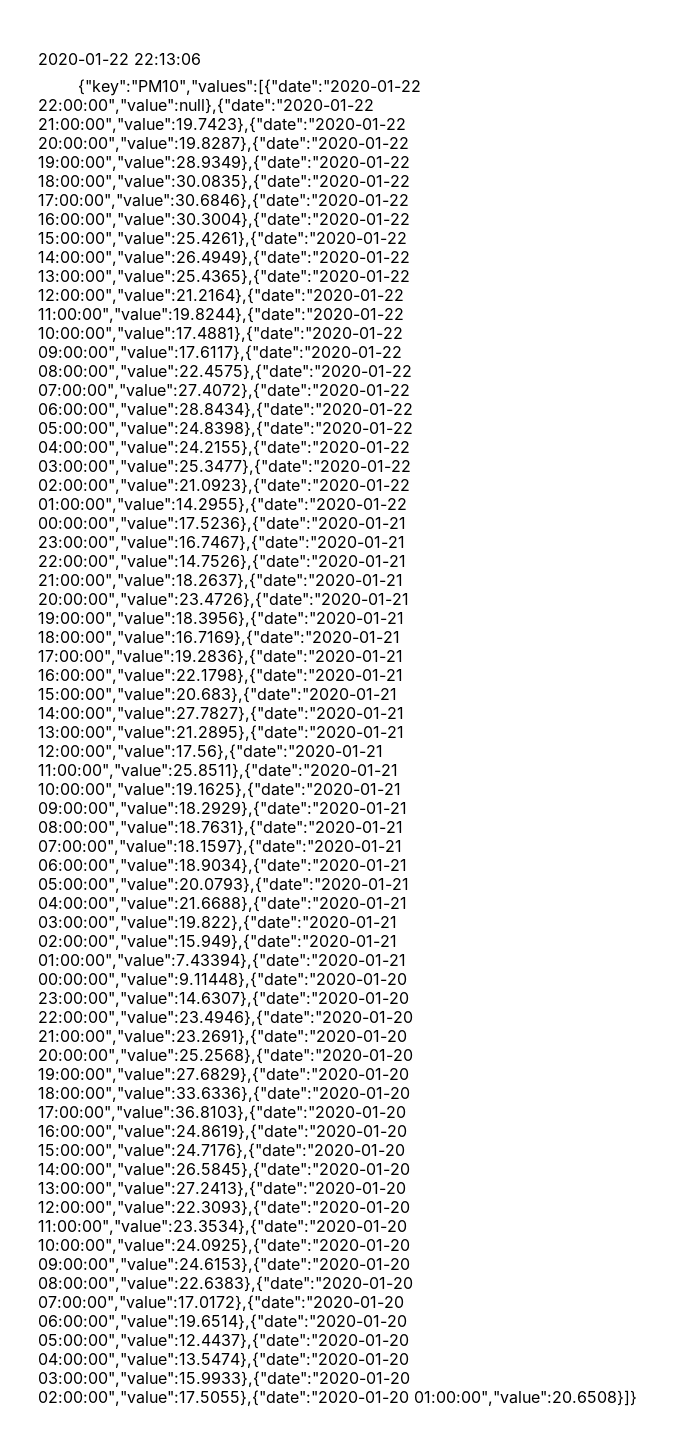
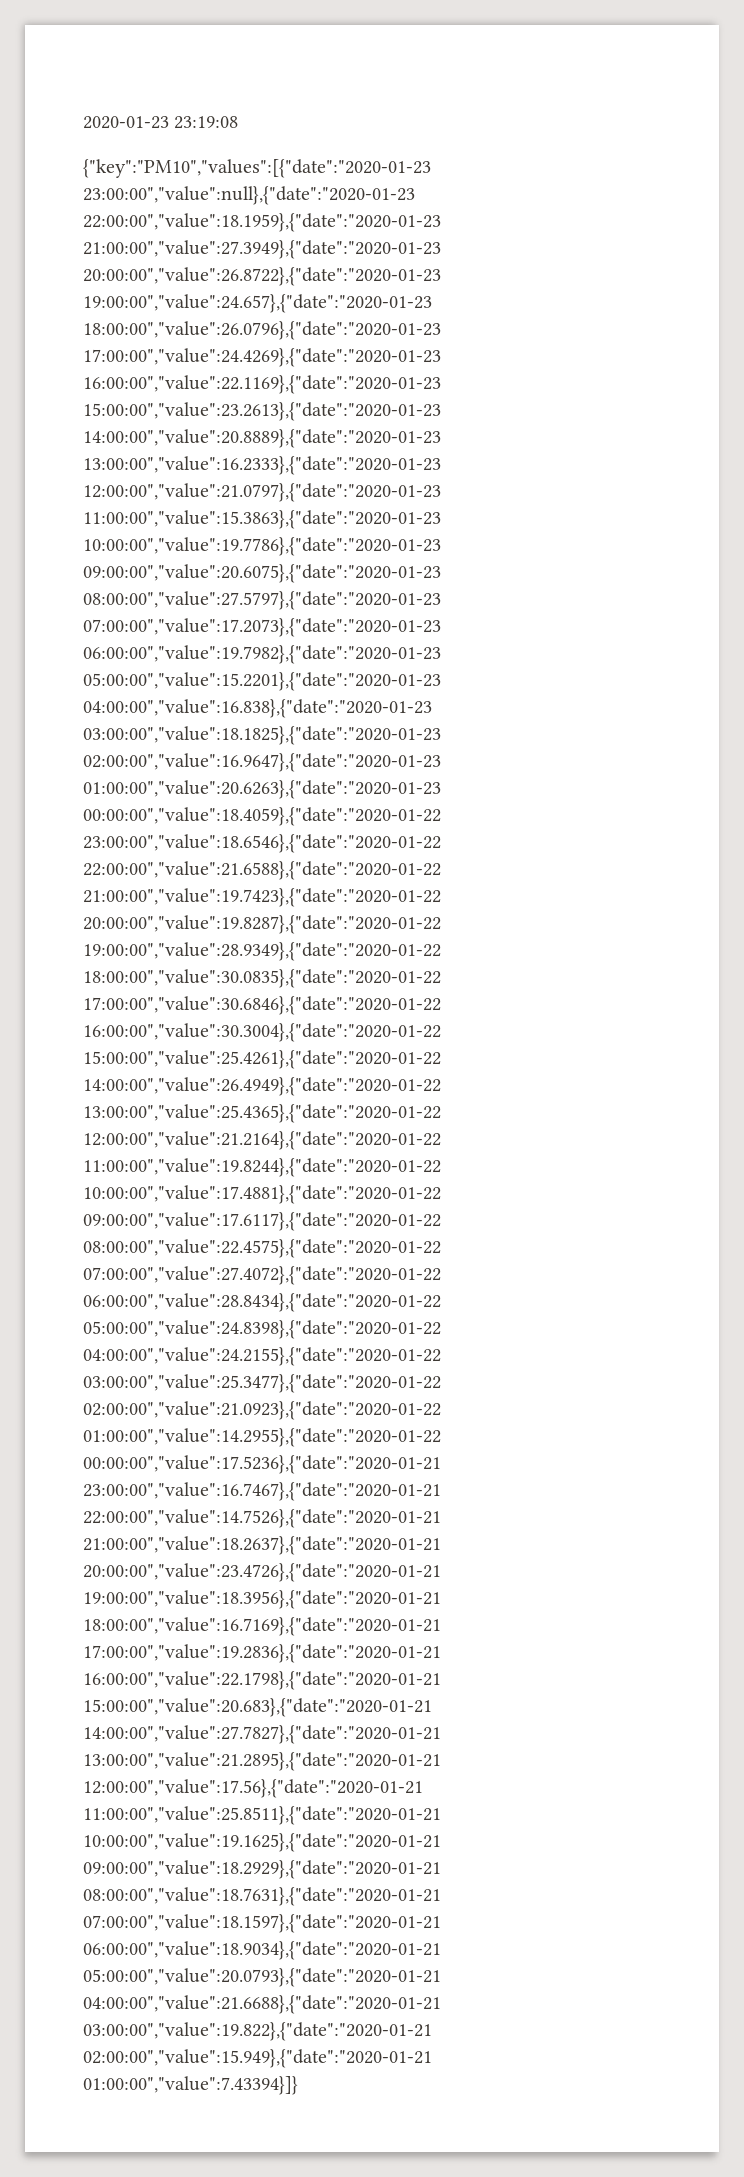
[38,53,201,65] [78,79,422,96] [38,98,374,114] 2020-01-22 22:13:06 // {"key":"PM10","values":[{"date":"2020-01-22 22:00:00","value":null},{"date":"2020-01-22 -> [83,116,239,129] [83,159,431,178] [83,186,415,205] [83,213,441,232] [83,240,441,259] [83,267,441,286] [83,294,432,313] [83,321,441,340] [83,348,441,367] [83,375,441,394] [83,402,441,421] [83,429,441,448] [83,456,441,475] [83,483,441,502] [83,510,441,529] [83,537,441,556] [83,564,441,583] [83,591,441,610] [83,618,441,637] [83,645,441,664] [83,672,441,691] [83,699,432,718] [83,726,441,745] [83,753,441,772] [83,780,441,799] [83,807,441,826] [83,834,441,853] [83,861,441,880] 2020-01-23 23:19:08 // {"key":"PM10","values":[{"date":"2020-01-23 23:00:00","value":null},{"date":"2020-01-23 22:00:00","value":18.1959},{"date":"2020-01-23 21:00:00","value":27.3949},{"date":"2020-01-23 20:00:00","value":26.8722},{"date":"2020-01-23 19:00:00","value":24.657},{"date":"2020-01-23 18:00:00","value":26.0796},{"date":"2020-01-23 17:00:00","value":24.4269},{"date":"2020-01-23 16:00:00","value":22.1169},{"date":"2020-01-23 15:00:00","value":23.2613},{"date":"2020-01-23 14:00:00","value":20.8889},{"date":"2020-01-23 13:00:00","value":16.2333},{"date":"2020-01-23 12:00:00","value":21.0797},{"date":"2020-01-23 11:00:00","value":15.3863},{"date":"2020-01-23 10:00:00","value":19.7786},{"date":"2020-01-23 09:00:00","value":20.6075},{"date":"2020-01-23 08:00:00","value":27.5797},{"date":"2020-01-23 07:00:00","value":17.2073},{"date":"2020-01-23 06:00:00","value":19.7982},{"date":"2020-01-23 05:00:00","value":15.2201},{"date":"2020-01-23 04:00:00","value":16.838},{"date":"2020-01-23 03:00:00","value":18.1825},{"date":"2020-01-23 02:00:00","value":16.9647},{"date":"2020-01-23 01:00:00","value":20.6263},{"date":"2020-01-23 00:00:00","value":18.4059},{"date":"2020-01-22 23:00:00","value":18.6546},{"date":"2020-01-22 22:00:00","value":21.6588},{"date":"2020-01-22
[38,953,406,969] [38,972,407,988] [38,991,409,1007] [38,1010,413,1026] [38,1029,407,1045] [38,1048,413,1064] [38,1067,409,1083] [38,1086,410,1102] [38,1105,406,1121] [38,1124,407,1140] [38,1143,405,1159] [38,1162,410,1178] [38,1181,406,1197] [38,1200,410,1216] [38,1219,407,1235] [38,1238,410,1254] [38,1257,410,1273] [38,1276,413,1292] [38,1295,404,1311] [38,1314,407,1330] [38,1333,409,1349] [38,1352,409,1368] [38,1371,410,1387] [38,1390,637,1406] 01:00:00","value":7.43394},{"date":"2020-01-21 00:00:00","value":9.11448},{"date":"2020-01-20 23:00:00","value":14.6307},{"date":"2020-01-20 22:00:00","value":23.4946},{"date":"2020-01-20 21:00:00","value":23.2691},{"date":"2020-01-20 20:00:00","value":25.2568},{"date":"2020-01-20 19:00:00","value":27.6829},{"date":"2020-01-20 18:00:00","value":33.6336},{"date":"2020-01-20 17:00:00","value":36.8103},{"date":"2020-01-20 16:00:00","value":24.8619},{"date":"2020-01-20 15:00:00","value":24.7176},{"date":"2020-01-20 14:00:00","value":26.5845},{"date":"2020-01-20 13:00:00","value":27.2413},{"date":"2020-01-20 12:00:00","value":22.3093},{"date":"2020-01-20 11:00:00","value":23.3534},{"date":"2020-01-20 10:00:00","value":24.0925},{"date":"2020-01-20 09:00:00","value":24.6153},{"date":"2020-01-20 08:00:00","value":22.6383},{"date":"2020-01-20 07:00:00","value":17.0172},{"date":"2020-01-20 06:00:00","value":19.6514},{"date":"2020-01-20 05:00:00","value":12.4437},{"date":"2020-01-20 04:00:00","value":13.5474},{"date":"2020-01-20 03:00:00","value":15.9933},{"date":"2020-01-20 02:00:00","value":17.5055},{"date":"2020-01-20 01:00:00","value":20.6508}]} -> [83,2076,298,2095] 01:00:00","value":7.43394}]}

